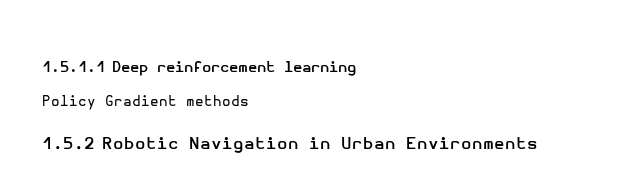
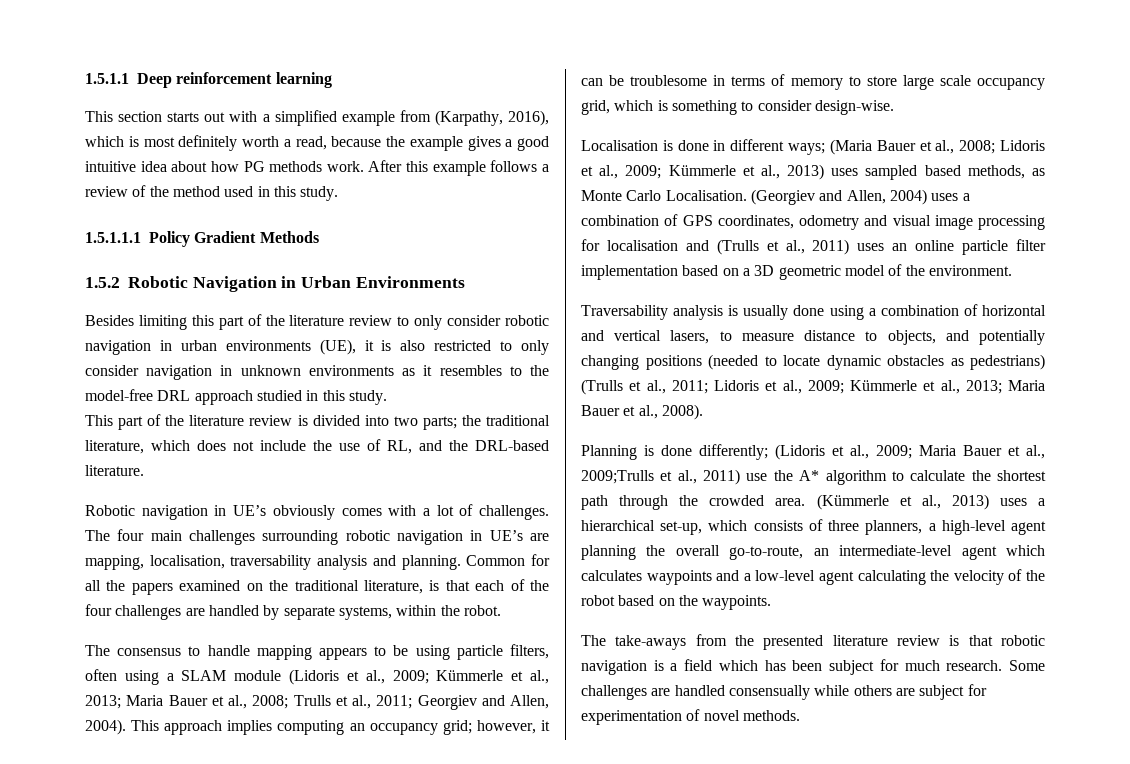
(356, 68) none -> [85,110,549,126] [85,135,549,151] [85,160,549,176] [85,185,339,201] [85,232,141,243] This section starts out with a simplified example from (Karpathy, 2016), which is most definitely worth a read, because the example gives a good intuitive idea about how PG methods work. After this example follows a review of the method used in this study. // 1.5.1.1.1
[186,95,249,106] methods -> [259,231,319,243] Methods
(538, 143) none -> [85,314,550,330] [85,339,549,355] [85,365,549,380] [85,389,387,405] [85,414,550,430] [85,439,549,454] [85,465,144,476] [85,504,549,520] [85,529,549,545] [85,554,550,570] [85,579,550,595] [85,604,501,620] [85,644,549,660] [85,669,549,685] [85,695,549,710] [85,719,550,735] [581,74,1045,90] [581,100,894,115] [581,139,1045,155] [581,164,1045,180] [581,189,970,205] [581,214,1045,230] [581,239,1046,255] [581,264,1012,280] [581,304,1046,320] [581,330,1045,345] [581,354,1045,370] [581,379,1045,395] [581,404,703,420] [581,444,1045,460] [581,469,1046,485] [581,494,1045,510] [581,519,1046,535] [581,545,1045,560] [581,569,1045,585] [581,595,772,610] [581,634,1045,650] [581,659,1045,675] [581,684,987,700] [581,709,800,725] // Besides limiting this part of the literature review to only consider robotic navigation in urban environments (UE), it is also restricted to only consider navigation in unknown environments as it resembles to the model-free DRL approach studied in this study. // This part of the literature review is divided into two parts; the traditional literature, which does not include the use of RL, and the DRL-based literature. // Robotic navigation in UE’s obviously comes with a lot of challenges. The four main challenges surrounding robotic navigation in UE’s are mapping, localisation, traversability analysis and planning. Common for all the papers examined on the traditional literature, is that each of the four challenges are handled by separate systems, within the robot. // The consensus to handle mapping appears to be using particle filters, often using a SLAM module (Lidoris et al., 2009; Kümmerle et al., 2013; Maria Bauer et al., 2008; Trulls et al., 2011; Georgiev and Allen, 2004). This approach implies computing an occupancy grid; however, it can be troublesome in terms of memory to store large scale occupancy grid, which is something to consider design-wise. // Localisation is done in different ways; (Maria Bauer et al., 2008; Lidoris et al., 2009; Kümmerle et al., 2013) uses sampled based methods, as Monte Carlo Localisation. (Georgiev and Allen, 2004) uses a combination of GPS coordinates, odometry and visual image processing for localisation and (Trulls et al., 2011) uses an online particle filter implementation based on a 3D geometric model of the environment. // Traversability analysis is usually done using a combination of horizontal and vertical lasers, to measure distance to objects, and potentially changing positions (needed to locate dynamic obstacles as pedestrians) (Trulls et al., 2011; Lidoris et al., 2009; Kümmerle et al., 2013; Maria Bauer et al., 2008). // Planning is done differently; (Lidoris et al., 2009; Maria Bauer et al., 2009;Trulls et al., 2011) use the A* algorithm to calculate the shortest path through the crowded area. (Kümmerle et al., 2013) uses a hierarchical set-up, which consists of three planners, a high-level agent planning the overall go-to-route, an intermediate-level agent which calculates waypoints and a low-level agent calculating the velocity of the robot based on the waypoints. // The take-aways from the presented literature review is that robotic navigation is a field which has been subject for much research. Some challenges are handled consensually while others are subject for experimentation of novel methods.

